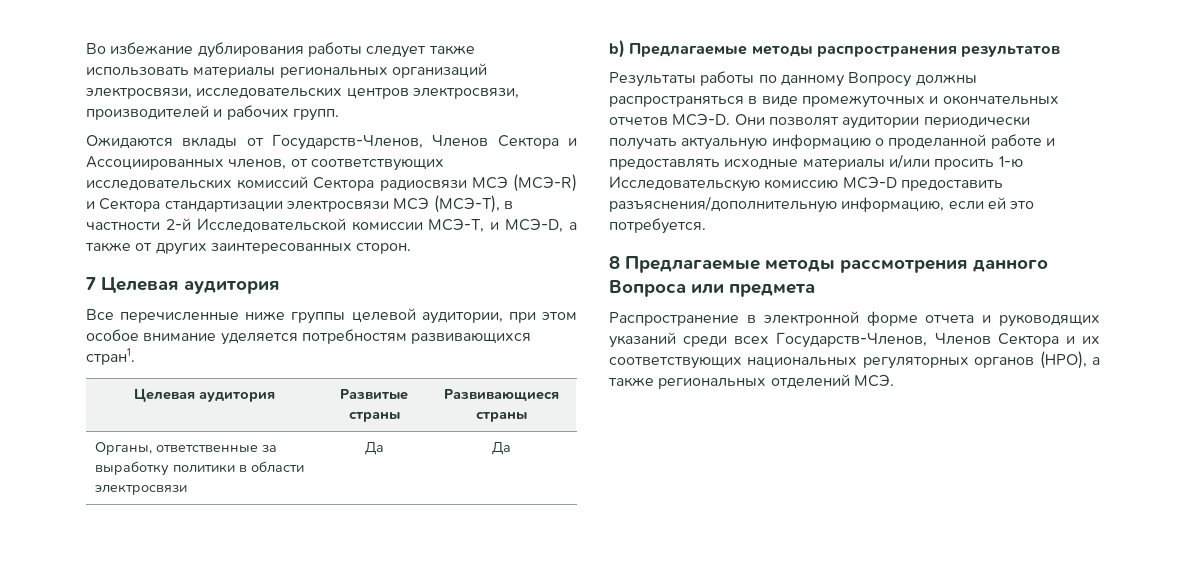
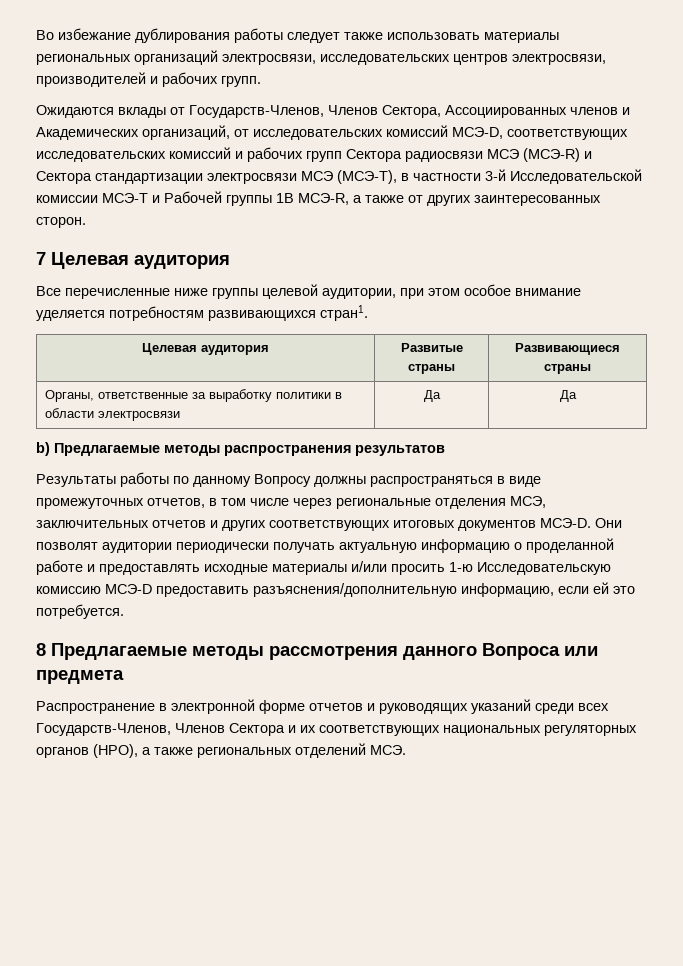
[497,135,577,149] [86,156,444,171] [86,176,309,191] Сектора и Ассоциированных членов, от соответствующих исследовательских комиссий -> [382,105,630,118] [36,125,628,140] [36,147,342,162] Сектора, Ассоциированных членов и Академических организаций, от исследовательских комиссий МСЭ-D, соответствующих исследовательских комиссий и рабочих групп
[165,218,191,230] 2-й -> [485,169,506,181] 3-й
[428,218,564,233] МСЭ-T, и МСЭ-D, -> [102,191,349,206] МСЭ-T и Рабочей группы 1В МСЭ-R,
[929,95,1059,105] [609,117,668,125] и окончательных отчетов -> [147,496,546,509] [36,520,536,531] отчетов, в том числе через региональные отделения МСЭ, заключительных отчетов и других соответствующих итоговых документов
[925,315,975,323] отчета -> [309,703,363,711] отчетов

